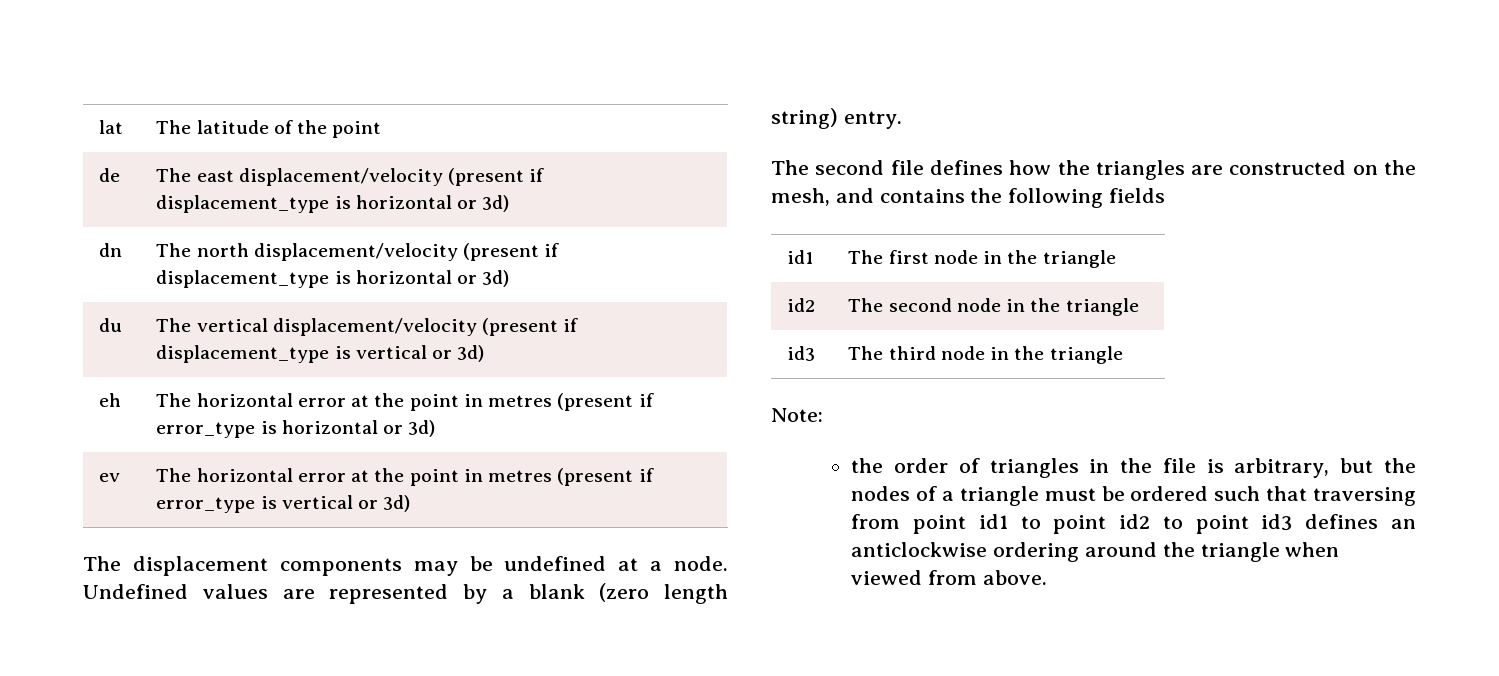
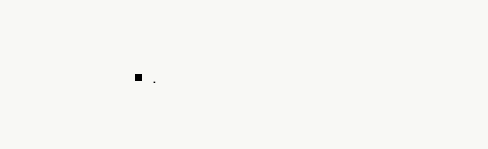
[99,120,124,134] [156,120,382,138] [99,168,121,182] [156,168,545,186] [156,195,510,213] [99,243,123,257] [156,243,560,261] [156,270,510,288] [99,318,123,332] [156,318,579,336] [156,345,485,363] [99,393,122,407] [156,393,654,411] [156,420,436,438] [99,473,121,482] [156,468,654,486] [156,495,411,513] [83,556,728,576] [83,583,728,604] [771,108,902,129] [771,160,1416,180] [771,188,1166,208] [787,250,814,264] [848,250,1116,268] [787,298,816,312] [848,298,1139,316] [787,346,816,361] [848,346,1123,364] [771,408,823,422] [851,458,1416,478] [851,486,1416,506] [851,514,1416,534] [851,542,1340,562] [851,570,1047,585] lat | The latitude of the point // de | The east displacement/velocity (present if displacement_type is horizontal or 3d) // dn | The north displacement/velocity (present if displacement_type is horizontal or 3d) // du | The vertical displacement/velocity (present if displacement_type is vertical or 3d) // eh | The horizontal error at the point in metres (present if error_type is horizontal or 3d) // ev | The horizontal error at the point in metres (present if error_type is vertical or 3d) // The displacement components may be undefined at a node. Undefined values are represented by a blank (zero length string) entry. // The second file defines how the triangles are constructed on the mesh, and contains the following fields // id1 | The first node in the triangle // id2 | The second node in the triangle // id3 | The third node in the triangle // Note: // the order of triangles in the file is arbitrary, but the nodes of a triangle must be ordered such that traversing from point id1 to point id2 to point id3 defines an anticlockwise ordering around the triangle when viewed from above. -> [152,81,158,83] .

